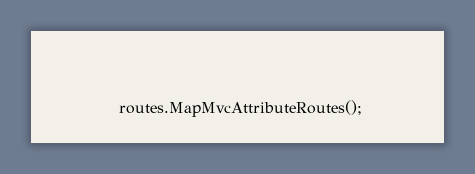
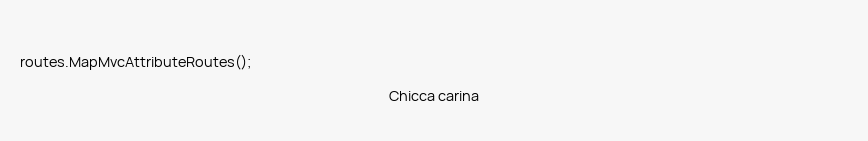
(362, 108) none -> [388,91,480,101] // Chicca carina

